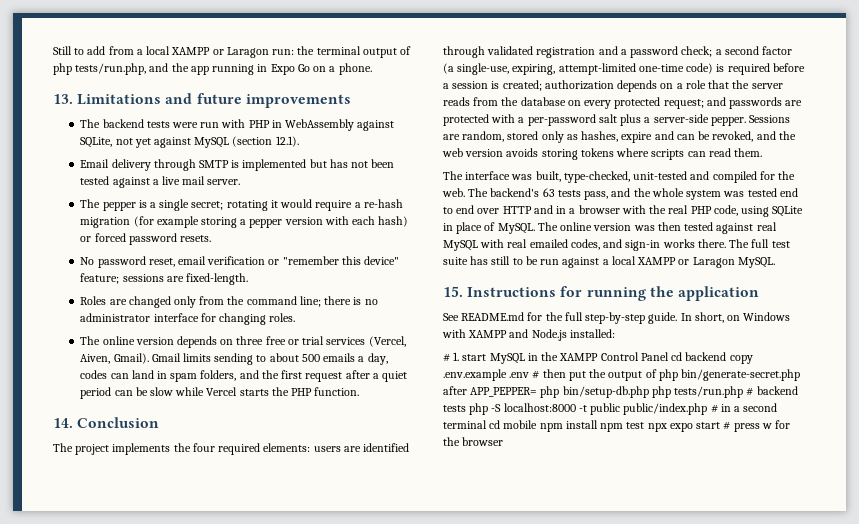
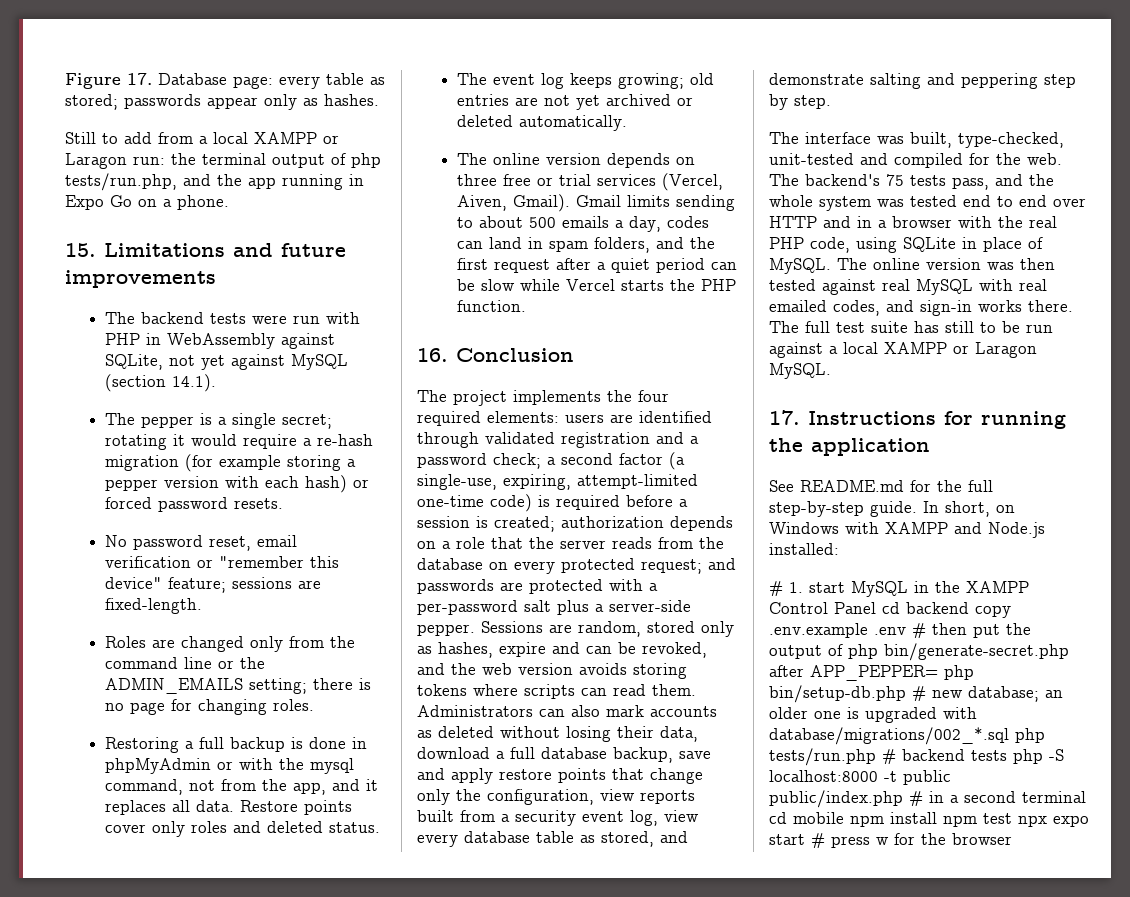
(53, 50) none -> [65,73,385,89] [65,94,379,110] Figure 17. Database page: every table as stored; passwords appear only as hashes. //
[53,94,73,104] 13. -> [65,243,96,257] 15.
[275,136,299,147] [80,159,395,171] [80,176,241,188] 12.1). // Email delivery through SMTP is implemented but has not been tested against a live mail server. -> [171,374,216,392] 14.1).
[299,296,321,307] line; -> [183,657,265,669] [104,678,307,694] line or the ADMIN_EMAILS setting;
[80,313,199,322] administrator interface -> [129,702,165,715] page
(296, 317) none -> [104,737,367,753] [104,758,354,774] [104,779,378,795] [104,800,352,815] [104,821,380,837] [456,73,714,89] [456,94,693,110] [456,115,627,131] // Restoring a full backup is done in phpMyAdmin or with the mysql command, not from the app, and it replaces all data. Restore points cover only roles and deleted status. // The event log keeps growing; old entries are not yet archived or deleted automatically.
[53,418,73,428] 14. -> [417,348,448,362] 16.
(763, 152) none -> [417,705,717,717] [417,726,698,742] [417,747,711,763] [417,768,703,784] [417,789,695,805] [417,810,699,826] [417,831,688,847] [769,73,1076,89] [769,94,831,110] Administrators can also mark accounts as deleted without losing their data, download a full database backup, save and apply restore points that change only the configuration, view reports built from a security event log, view every database table as stored, and demonstrate salting and peppering step by step.
[542,188,555,197] 63 -> [886,174,904,186] 75
[443,286,463,297] 15. -> [769,410,800,425] 17.
(649, 392) none -> [912,686,1063,702] [769,707,977,723] [769,727,1009,745] # new database; an older one is upgraded with database/migrations/002_*.sql

